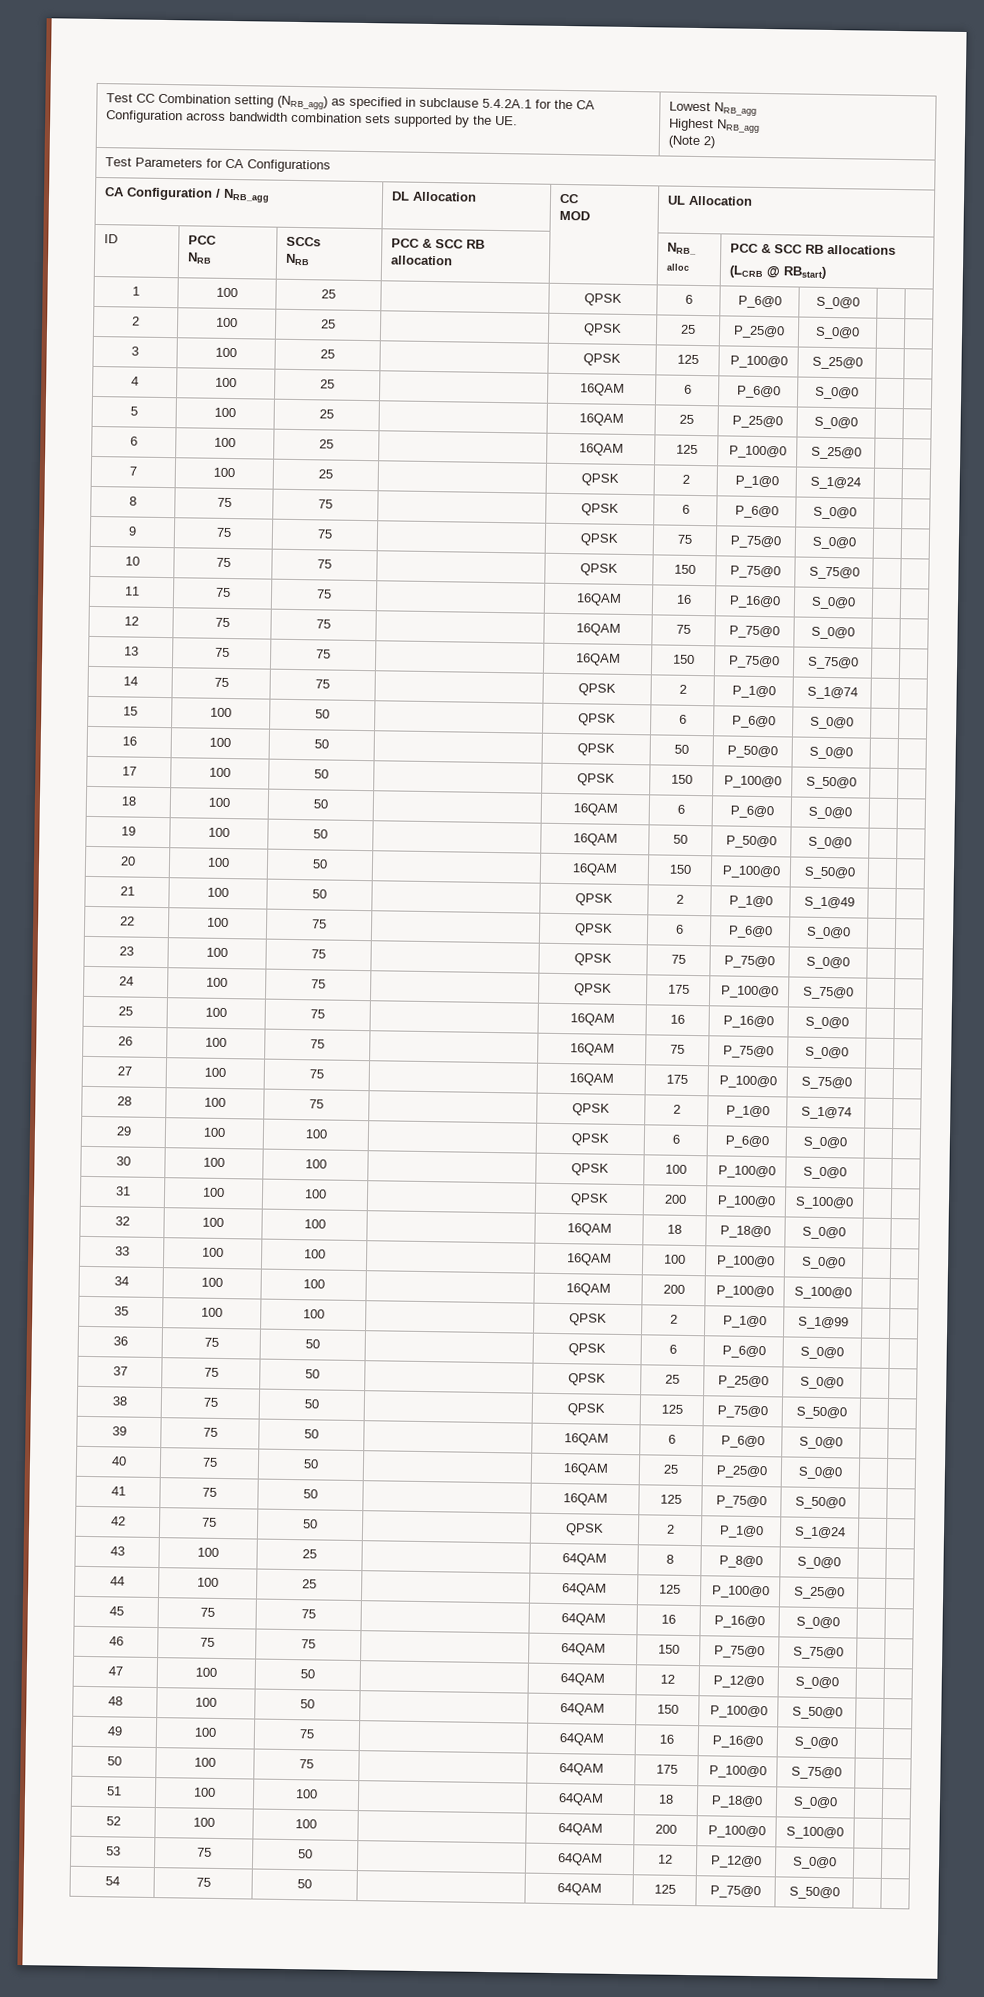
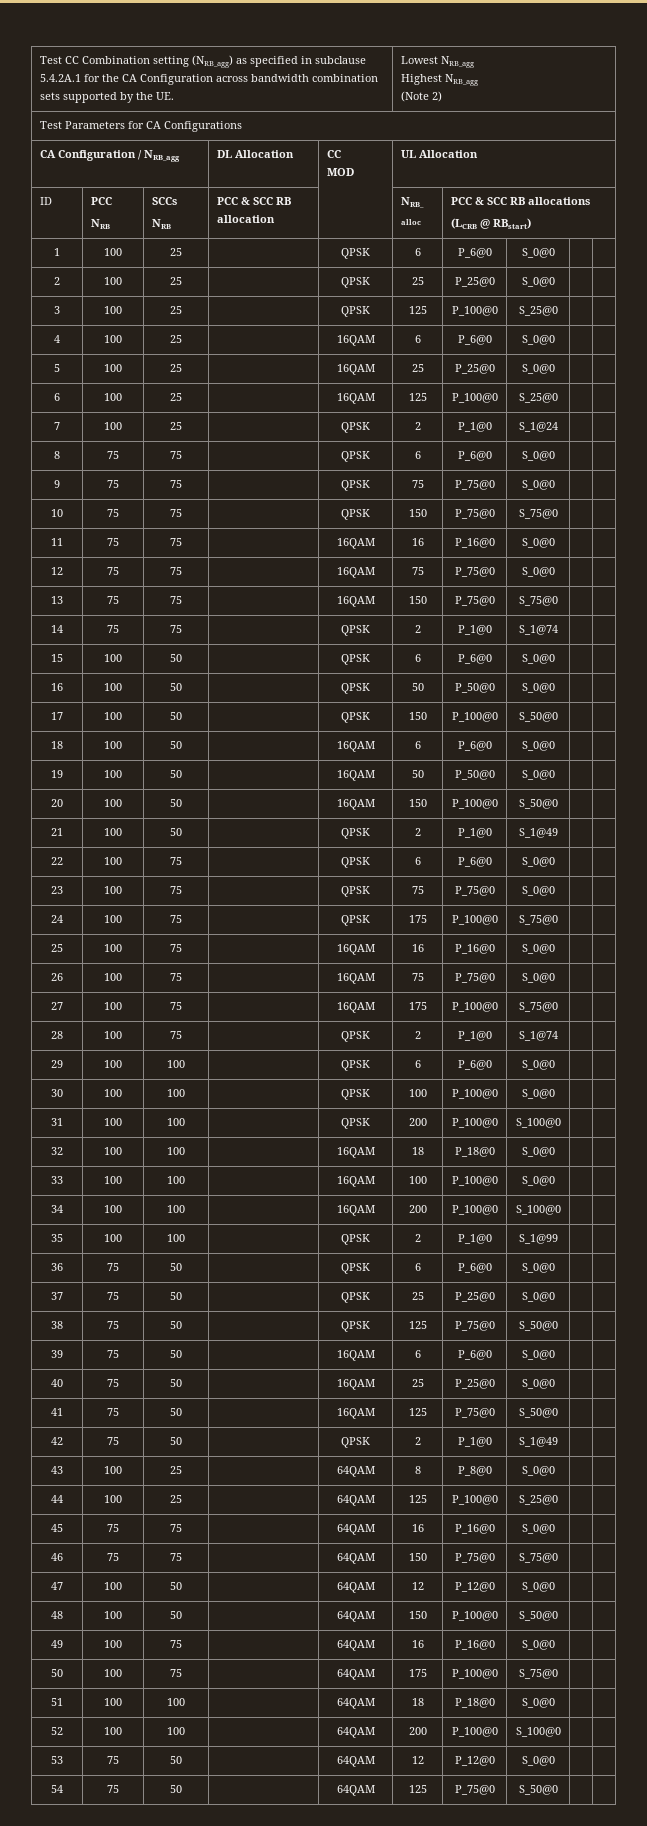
[793,1526,846,1540] S_1@24 -> [518,1437,558,1447] S_1@49

